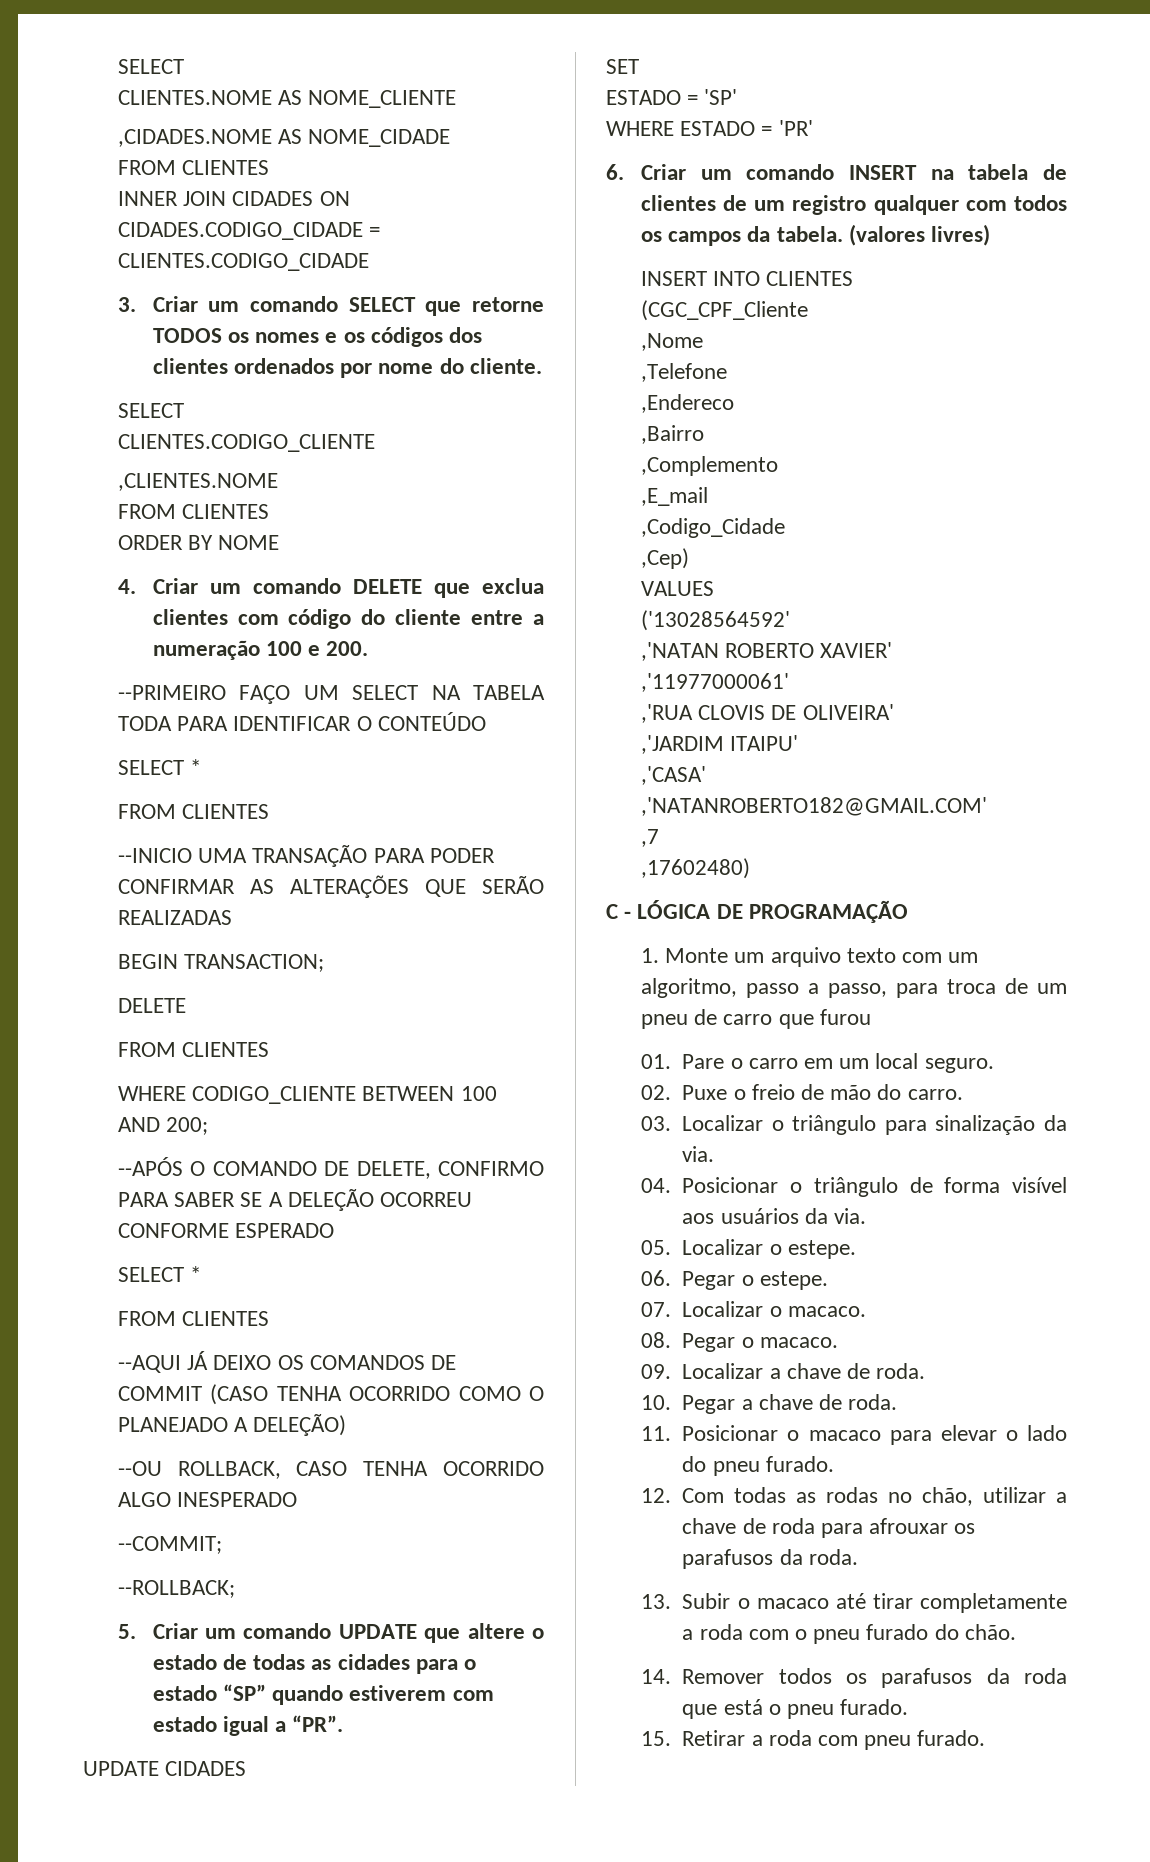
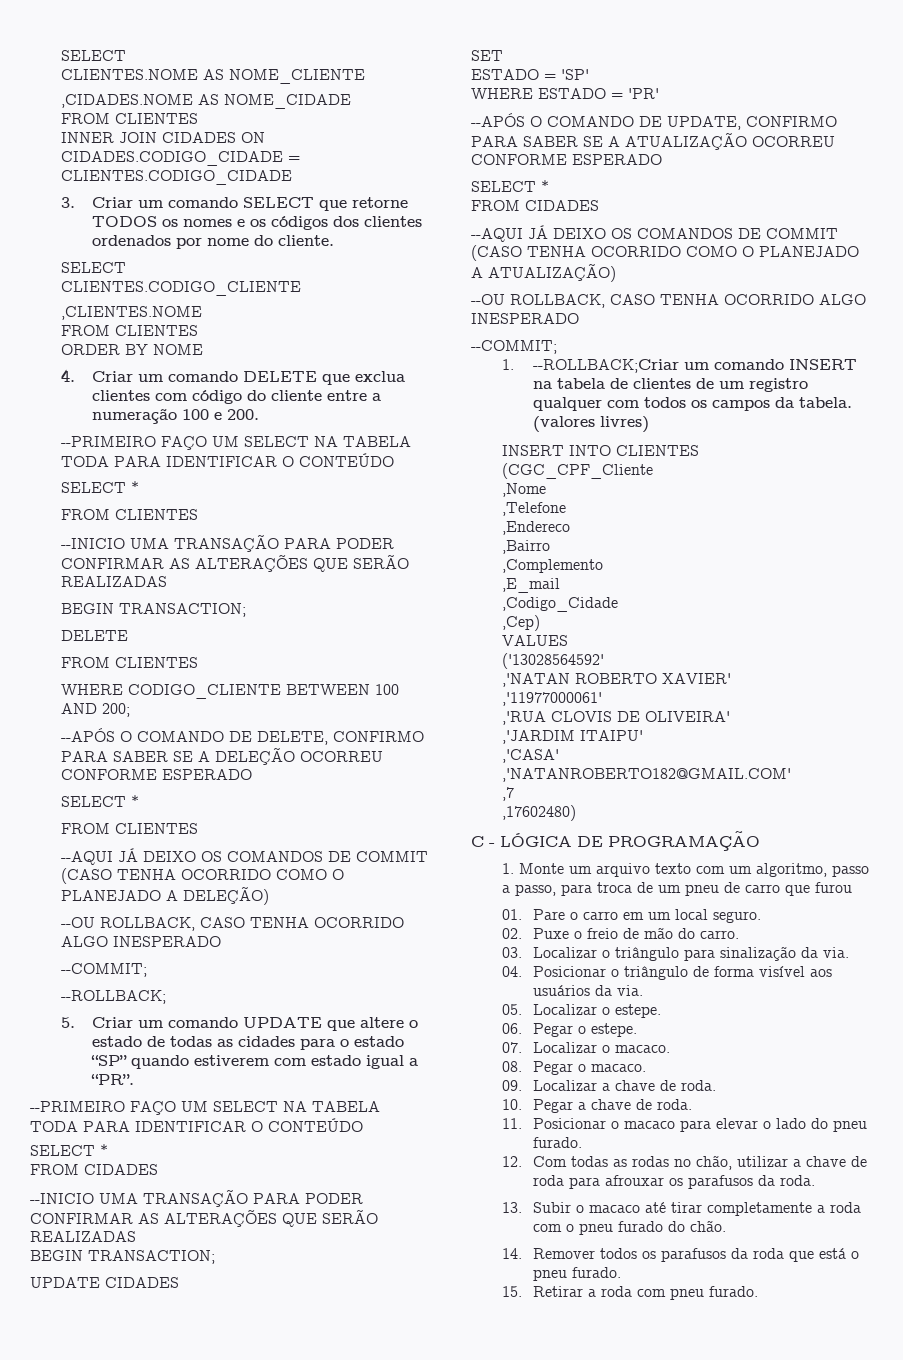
(344, 1723) none -> [30,1101,380,1115] [30,1118,363,1132] [30,1144,108,1156] [30,1164,158,1175] [30,1189,363,1207] [30,1209,378,1227] [30,1231,136,1242] [30,1250,215,1264] // --PRIMEIRO FAÇO UM SELECT NA TABELA TODA PARA IDENTIFICAR O CONTEÚDO // SELECT * // FROM CIDADES // --INICIO UMA TRANSAÇÃO PARA PODER CONFIRMAR AS ALTERAÇÕES QUE SERÃO REALIZADAS // BEGIN TRANSACTION;
[606,164,686,180] 6. Criar -> [471,113,837,130] [471,132,835,150] [471,154,662,165] [471,180,549,192] [471,200,599,211] [471,225,838,242] [471,245,859,261] [471,263,616,282] [471,294,866,308] [471,313,579,324] [471,340,557,354] [502,359,680,373] --APÓS O COMANDO DE UPDATE, CONFIRMO PARA SABER SE A ATUALIZAÇÃO OCORREU CONFORME ESPERADO // SELECT * // FROM CIDADES // --AQUI JÁ DEIXO OS COMANDOS DE COMMIT (CASO TENHA OCORRIDO COMO O PLANEJADO A ATUALIZAÇÃO) // --OU ROLLBACK, CASO TENHA OCORRIDO ALGO INESPERADO // --COMMIT; // 1. --ROLLBACK;Criar

